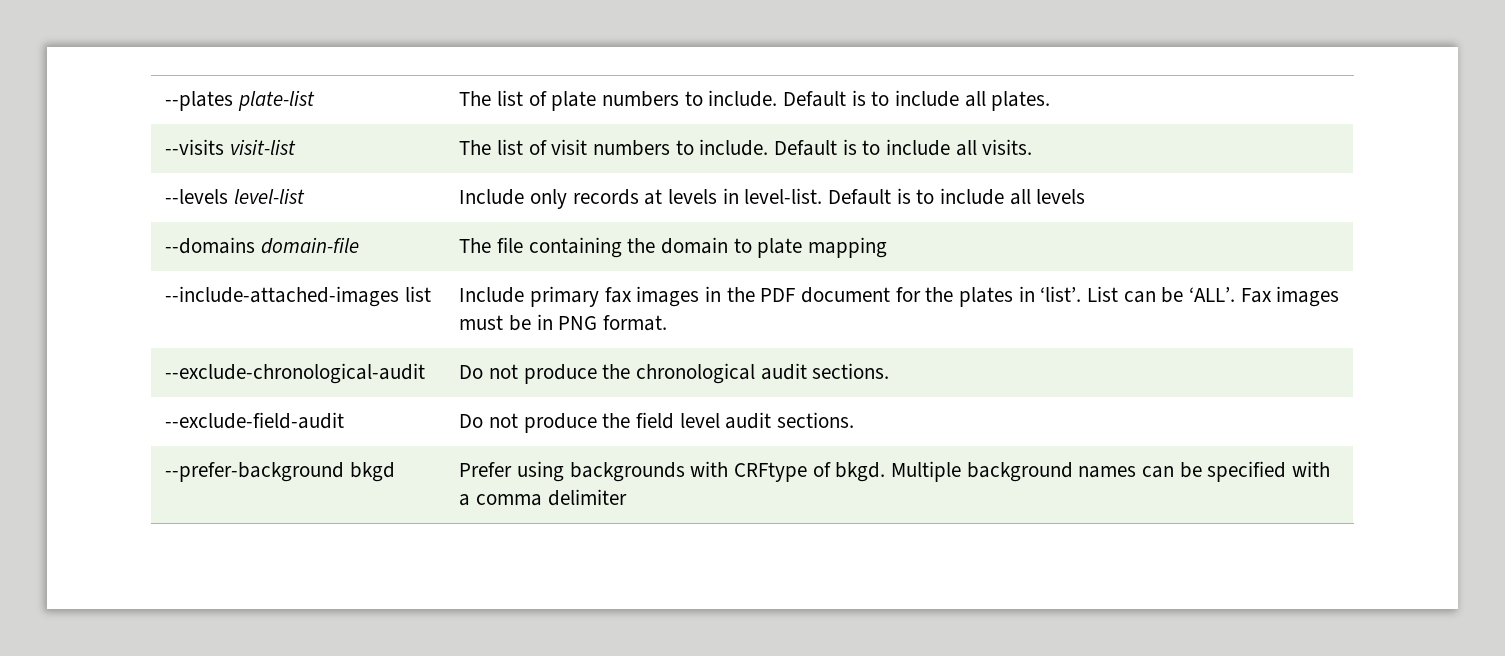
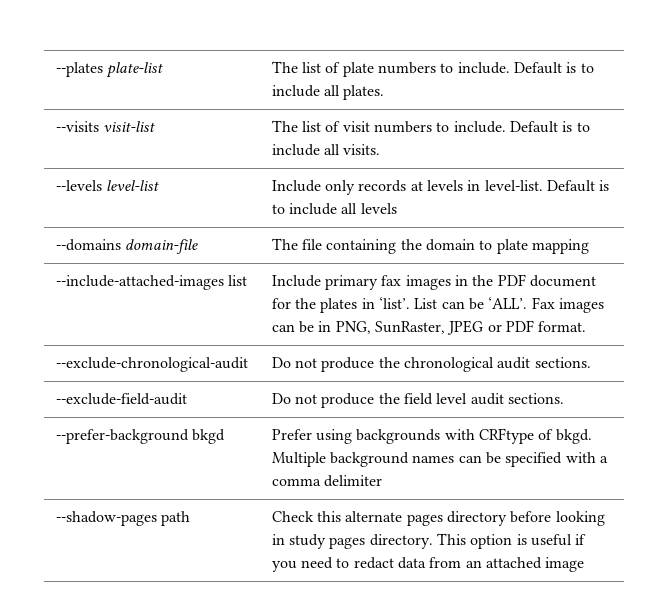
[459,315,504,330] must -> [271,324,295,332] can
[558,316,598,330] PNG -> [335,320,535,335] PNG, SunRaster, JPEG or PDF
(627, 497) none -> [55,511,191,526] [271,511,605,526] [271,533,587,549] [271,557,585,572] // --shadow-pages path | Check this alternate pages directory before looking in study pages directory. This option is useful if you need to redact data from an attached image

